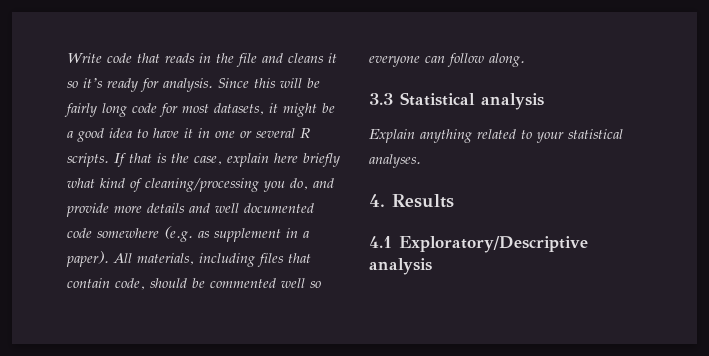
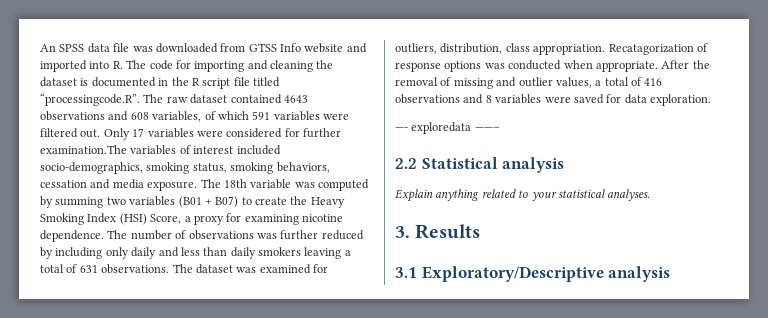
[67,53,337,67] [67,78,320,92] [64,103,335,117] [67,128,310,142] [67,153,340,167] [67,178,334,192] [66,203,314,217] [67,226,309,242] [66,251,311,267] [67,278,321,290] [369,53,525,67] [369,93,393,105] Write code that reads in the file and cleans it so it’s ready for analysis. Since this will be fairly long code for most datasets, it might be a good idea to have it in one or several R scripts. If that is the case, explain here briefly what kind of cleaning/processing you do, and provide more details and well documented code somewhere (e.g. as supplement in a paper). All materials, including files that contain code, should be commented well so everyone can follow along. // 3.3 -> [40,43,367,53] [40,60,334,72] [40,77,280,89] [40,93,308,106] [40,111,349,122] [40,128,341,140] [40,145,281,155] [40,162,330,174] [40,179,369,191] [40,196,345,208] [40,213,343,225] [40,230,364,242] [40,247,351,259] [40,264,328,274] [395,43,708,55] [395,60,710,72] [395,77,663,89] [395,94,711,106] [395,122,500,134] [395,158,417,169] An SPSS data file was downloaded from GTSS Info website and imported into R. The code for importing and cleaning the dataset is documented in the R script file titled “processingcode.R”. The raw dataset contained 4643 observations and 608 variables, of which 591 variables were filtered out. Only 17 variables were considered for further examination.The variables of interest included socio-demographics, smoking status, smoking behaviors, cessation and media exposure. The 18th variable was computed by summing two variables (B01 + B07) to create the Heavy Smoking Index (HSI) Score, a proxy for examining nicotine dependence. The number of observations was further reduced by including only daily and less than daily smokers leaving a total of 631 observations. The dataset was examined for outliers, distribution, class appropriation. Recatagorization of response options was conducted when appropriate. After the removal of missing and outlier values, a total of 416 observations and 8 variables were saved for data exploration. // —- exploredata ——– // 2.2
[369,194,385,207] 4. -> [395,226,410,238] 3.
[369,236,392,248] 4.1 -> [395,267,417,278] 3.1

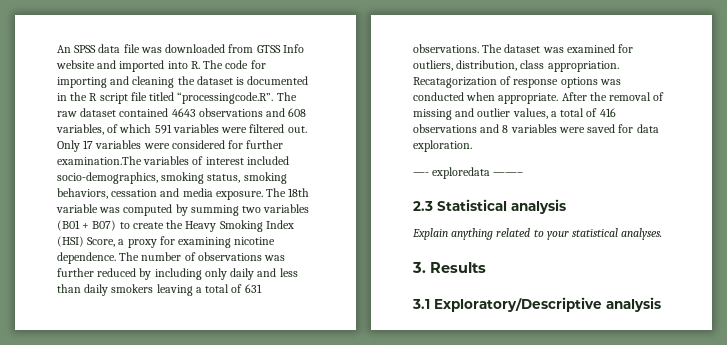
[395,158,417,169] 2.2 -> [413,201,433,211] 2.3

